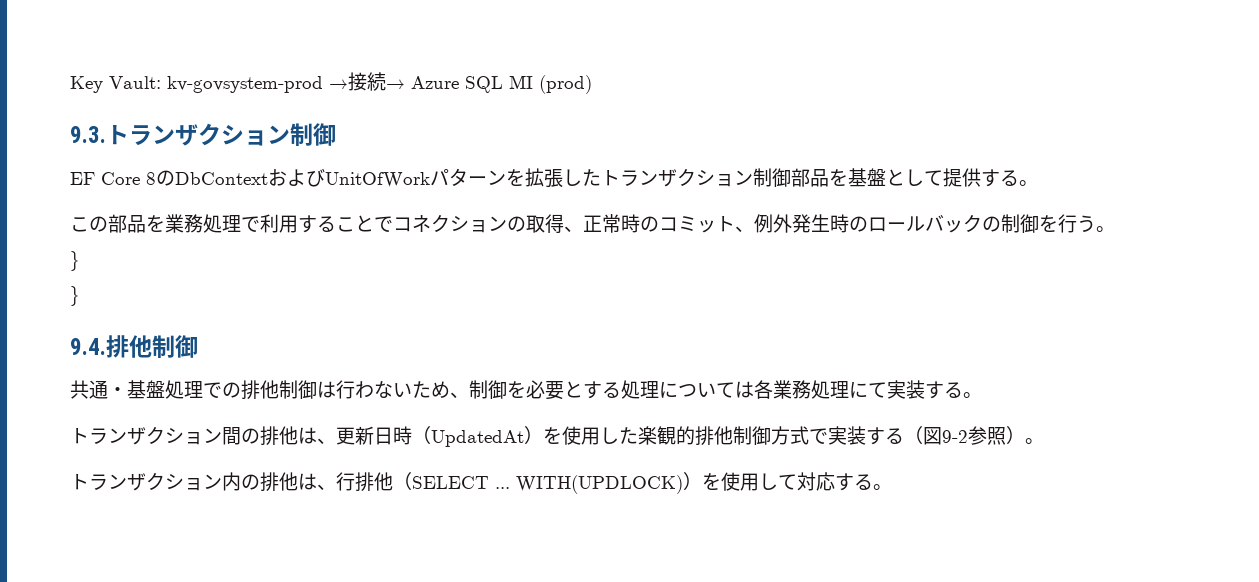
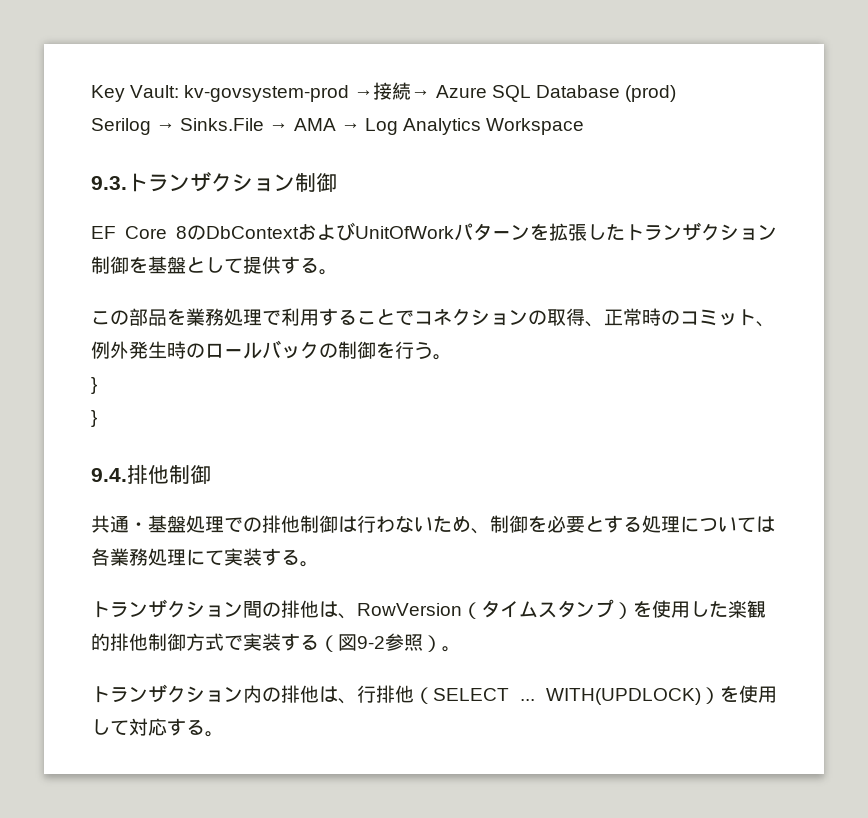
[509,75,533,89] MI -> [535,85,620,98] Database
(592, 84) none -> [91,118,585,135] // Serilog → Sinks.File → AMA → Log Analytics Workspace
[791,168,829,187] 部品 -> (129, 265) none
[336,426,524,447] 更新日時（UpdatedAt -> [357,599,614,619] RowVersion（タイムスタンプ

